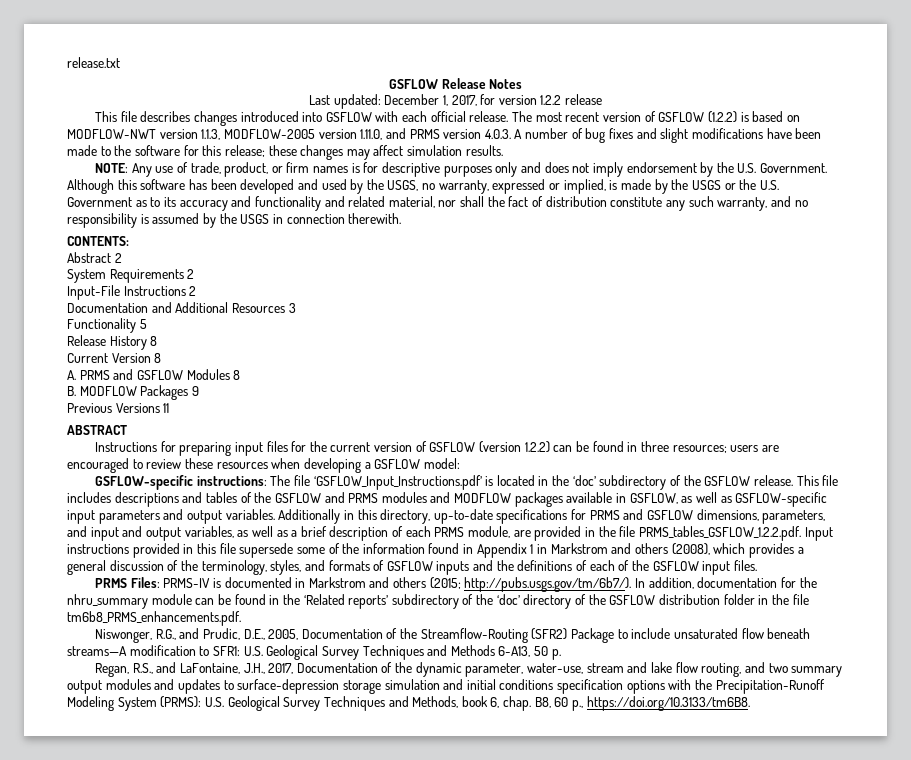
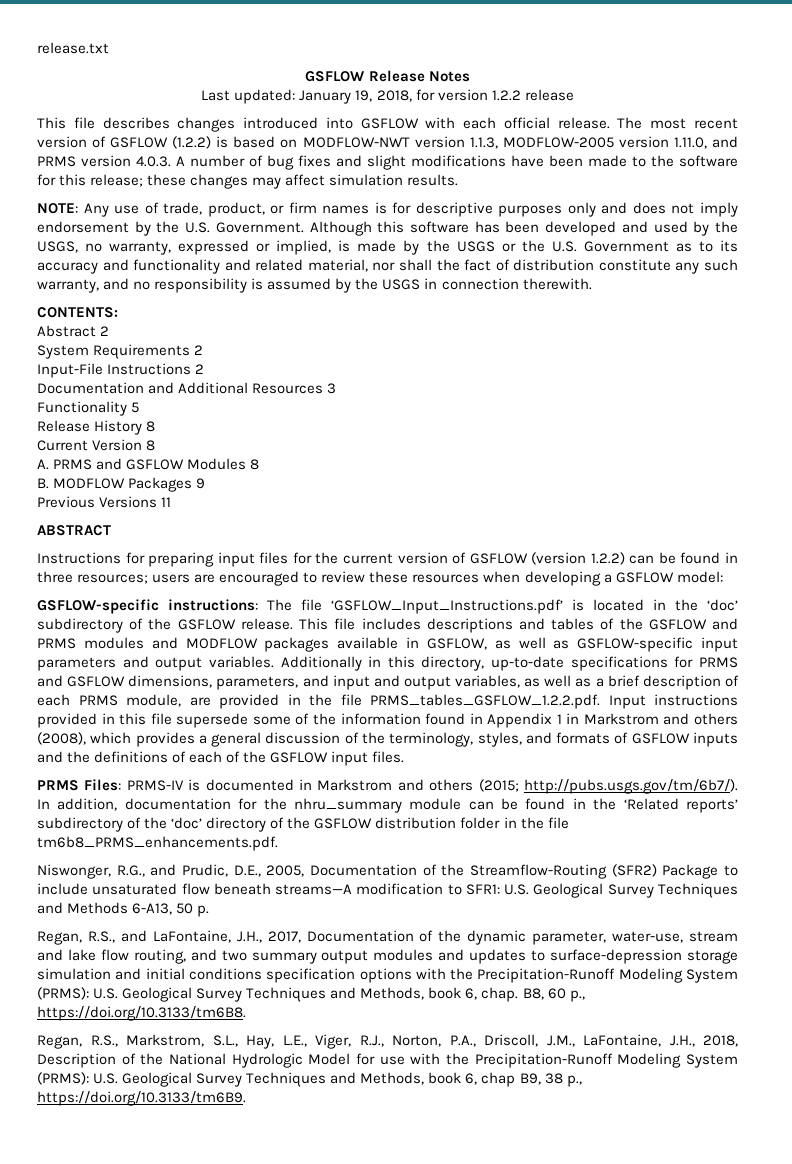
[384,94,477,106] December 1, 2017, -> [299,90,412,104] January 19, 2018,
(750, 703) none -> [37,1034,738,1049] [37,1053,738,1068] [37,1072,582,1087] [37,1091,246,1106] // Regan, R.S., Markstrom, S.L., Hay, L.E., Viger, R.J., Norton, P.A., Driscoll, J.M., LaFontaine, J.H., 2018, Description of the National Hydrologic Model for use with the Precipitation-Runoff Modeling System (PRMS): U.S. Geological Survey Techniques and Methods, book 6, chap B9, 38 p., https://doi.org/10.3133/tm6B9.

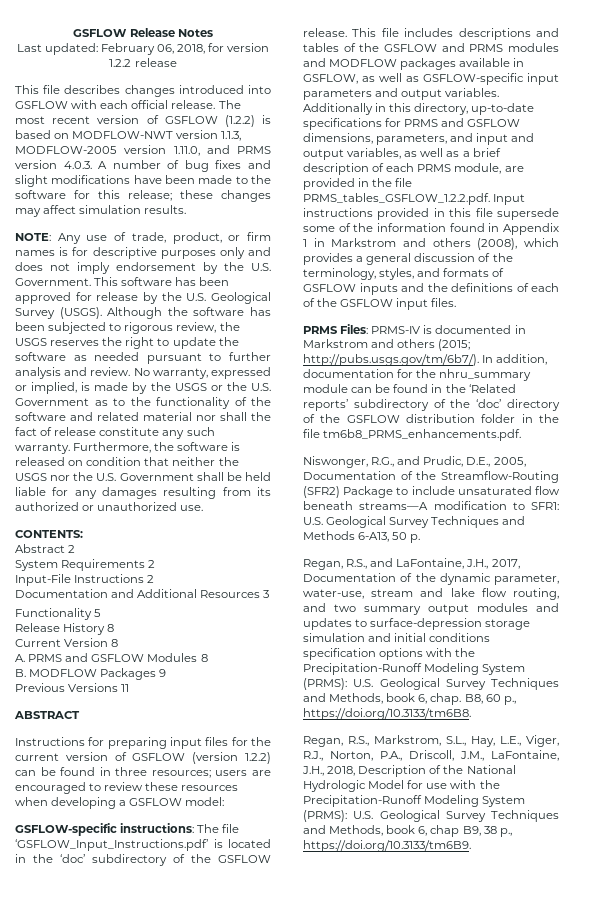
[37,42,109,54] release.txt // -> (73, 33) none
[299,90,373,104] January 19, -> [100,43,174,55] February 06,
[309,221,738,236] [37,241,103,253] Although this software has been developed and used by the USGS, no -> [94,277,230,286] [15,292,271,304] [15,307,271,319] [15,322,240,334] [15,337,239,349] [15,352,271,364] [15,367,150,379] This software has been approved for release by the U.S. Geological Survey (USGS). Although the software has been subjected to rigorous review, the USGS reserves the right to update the software as needed pursuant to further analysis and review. No
[719,240,738,252] [37,259,221,274] its accuracy and functionality -> [130,397,271,409] [15,412,66,421] the functionality of the software
[307,259,368,272] material, -> [143,412,192,421] material
[513,259,595,271] distribution -> [54,427,97,436] release
[37,278,592,293] warranty, and no responsibility is assumed by the USGS in connection therewith. -> [15,442,241,454] [15,457,239,466] [15,472,271,481] [15,487,271,499] [15,502,204,511] warranty. Furthermore, the software is released on condition that neither the USGS nor the U.S. Government shall be held liable for any damages resulting from its authorized or unauthorized use.

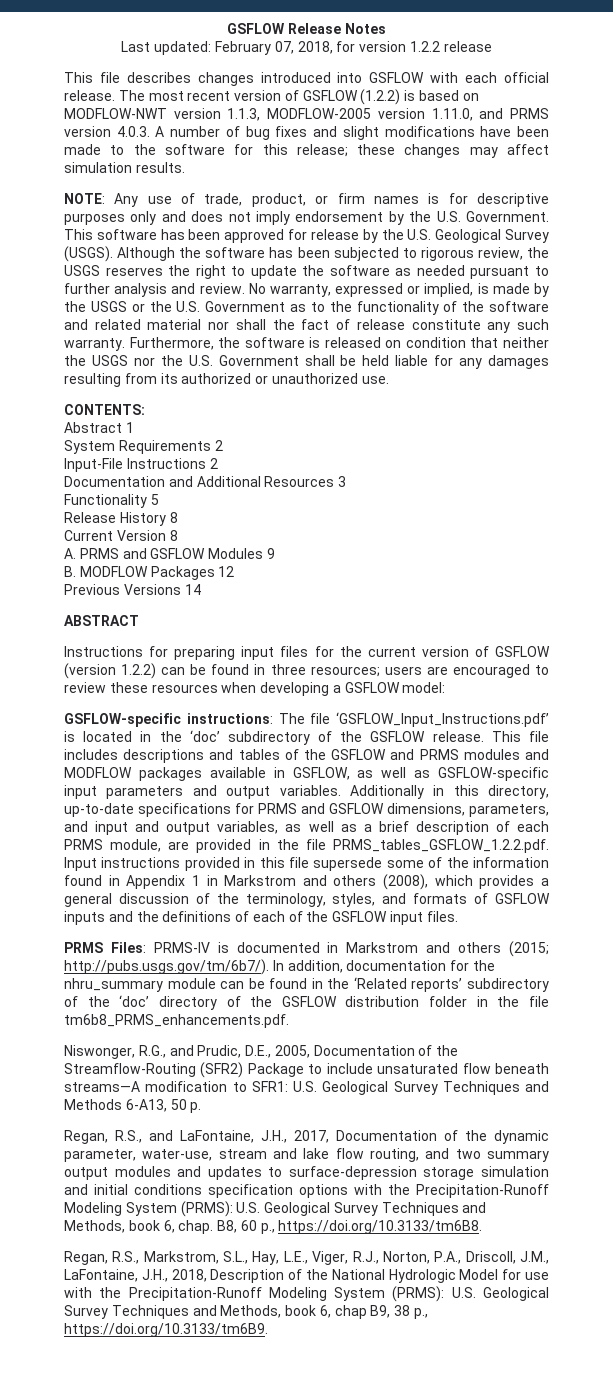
[156,44,174,54] 06, -> [274,41,294,54] 07,
[68,545,76,553] 2 -> [125,422,134,433] 1
[200,654,208,662] 8 -> [266,548,275,559] 9
[159,669,167,677] 9 -> [218,566,235,577] 12
[121,684,130,692] 11 -> [184,584,201,595] 14

